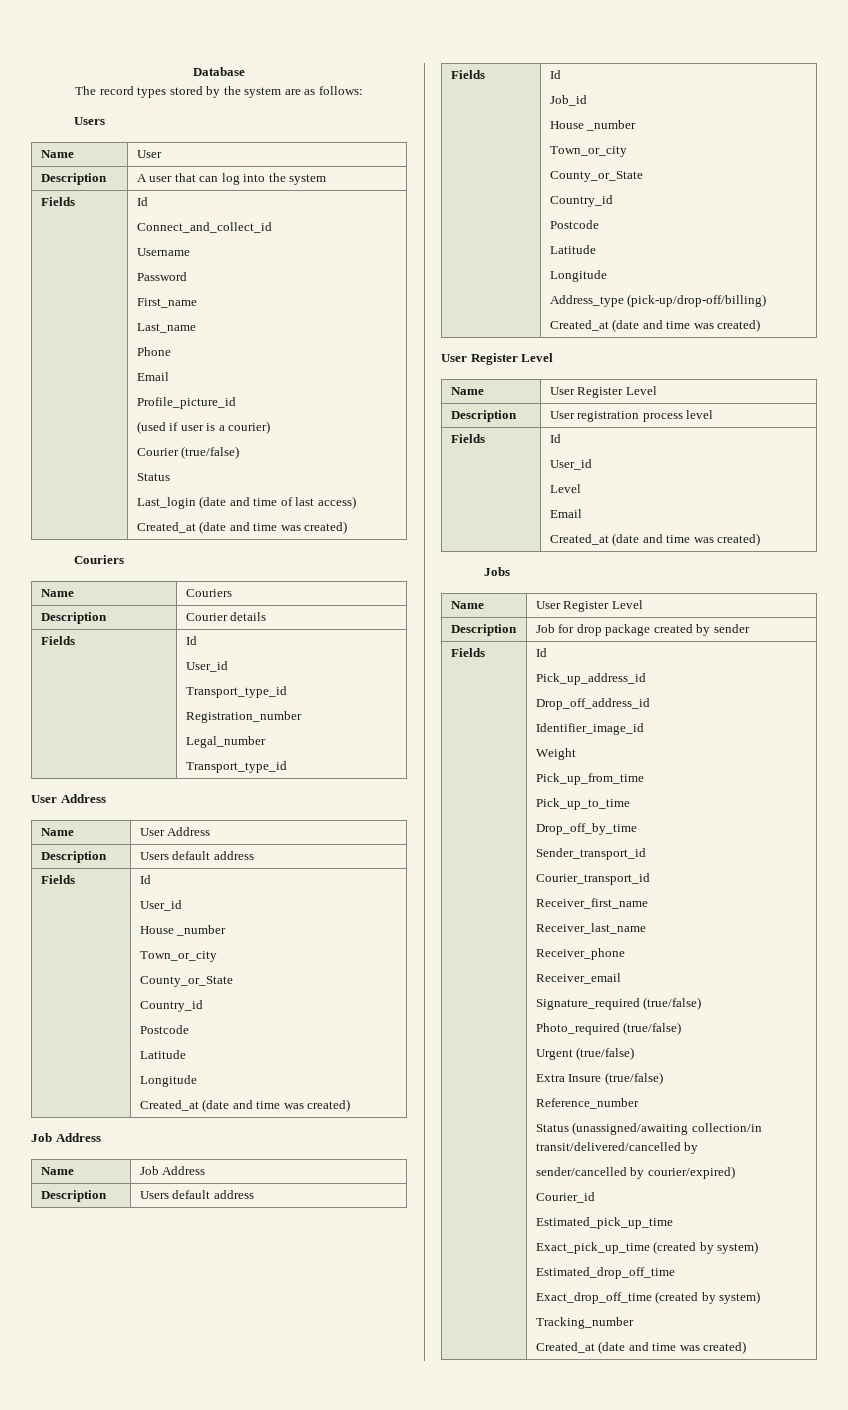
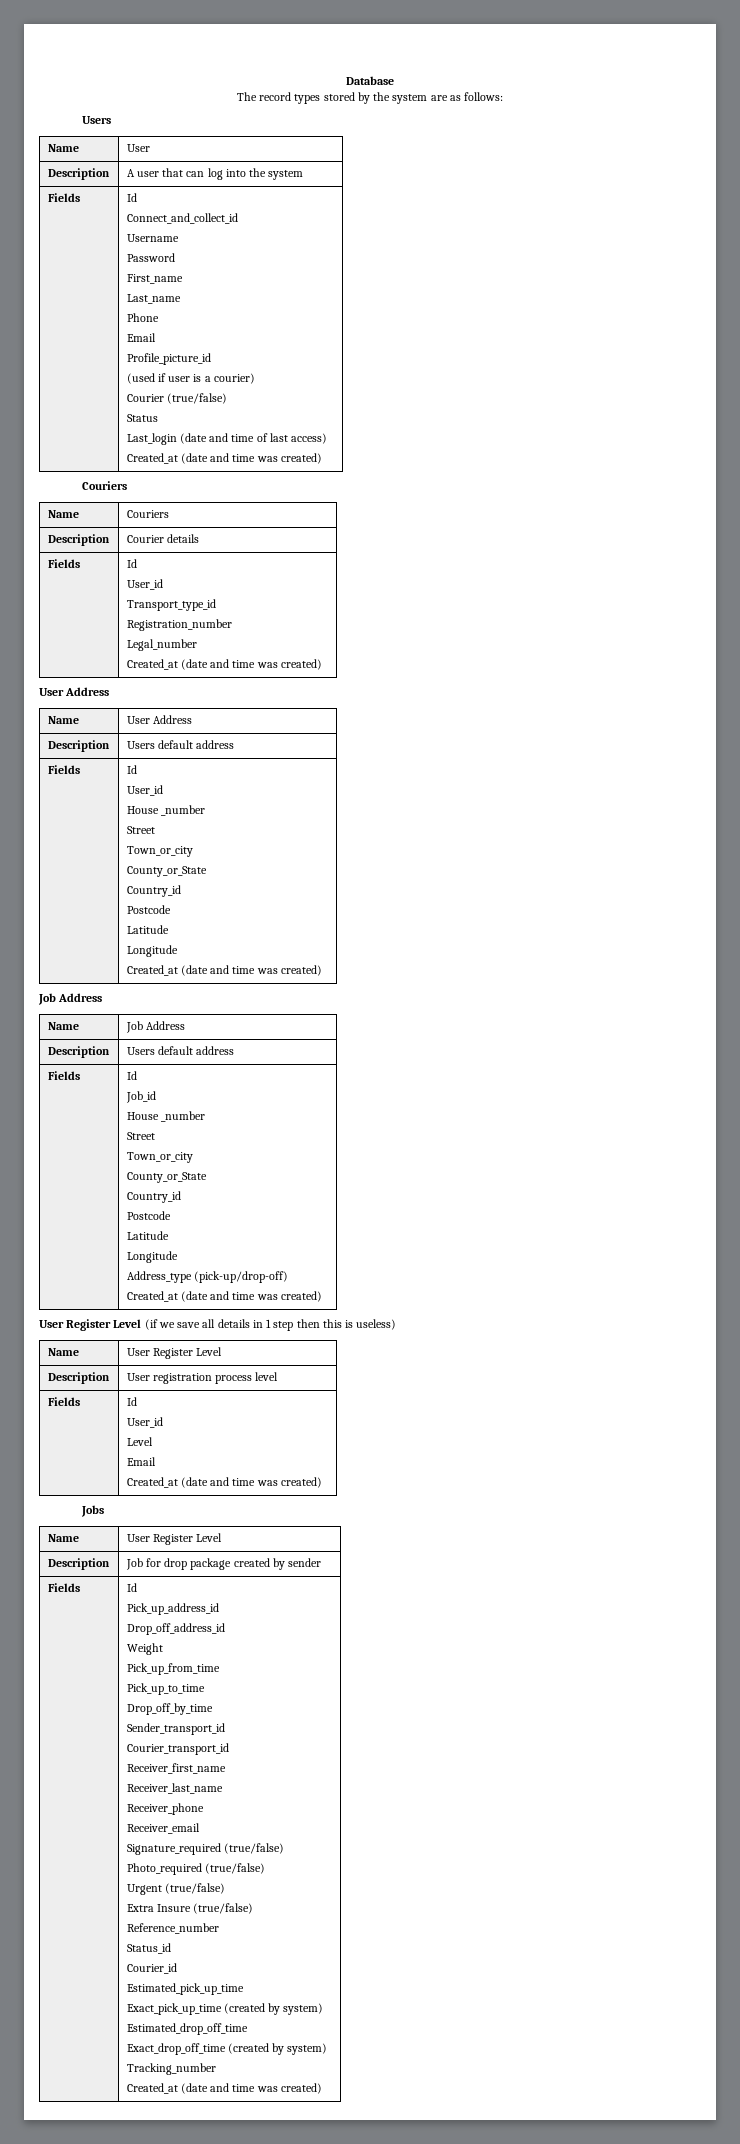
[185,761,287,773] Transport_type_id -> [126,659,322,670] Created_at (date and time was created)
(227, 930) none -> [126,826,155,834] // Street
(637, 125) none -> [126,1132,155,1140] // Street
[627,294,767,307] (pick-up/drop-off/billing) -> [193,1271,288,1283] (pick-up/drop-off)
(554, 357) none -> [144,1319,397,1331] (if we save all details in 1 step then this is useless)
[535,723,644,735] // Identifier_image_id -> (225, 1629) none
[535,1122,762,1135] [535,1142,699,1154] [535,1166,735,1179] Status (unassigned/awaiting collection/in transit/delivered/cancelled by // sender/cancelled by courier/expired) -> [126,1943,171,1954] Status_id

